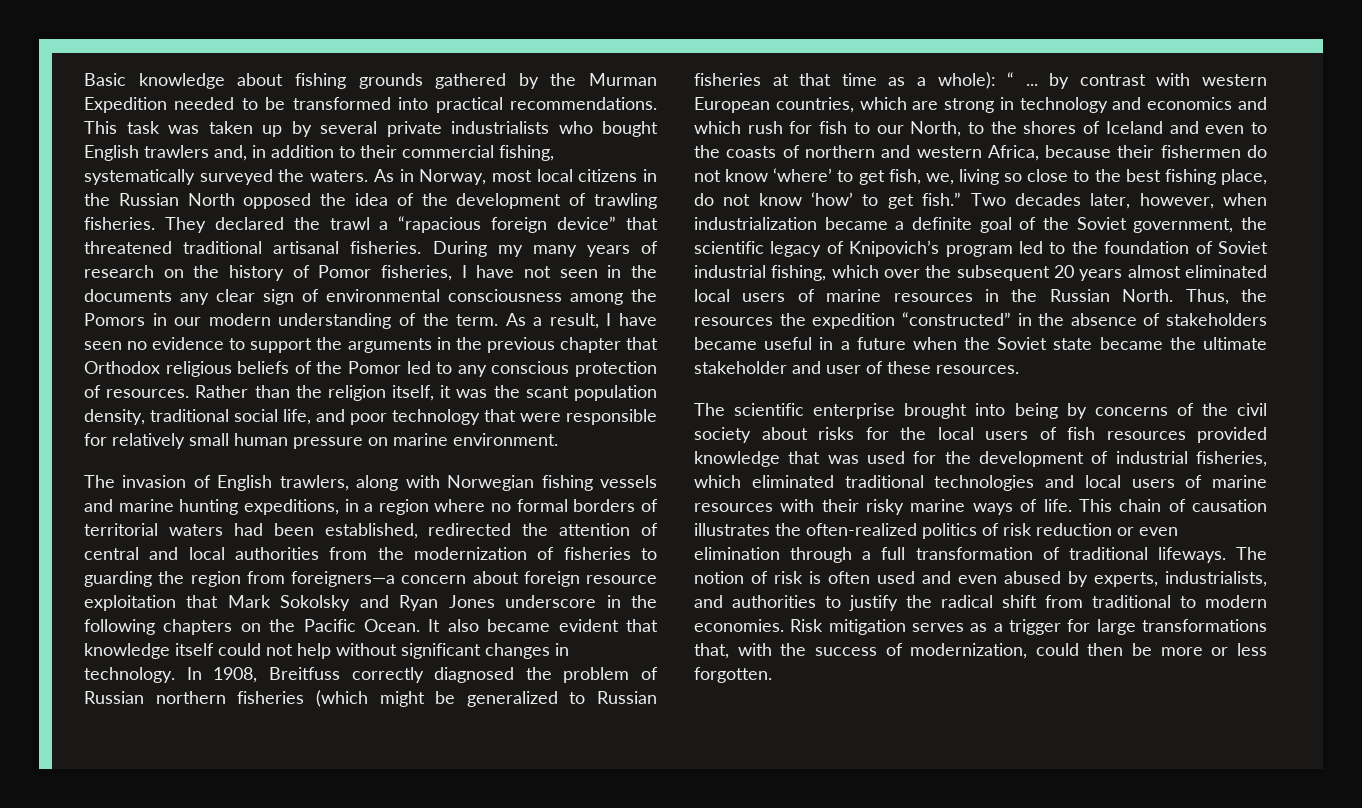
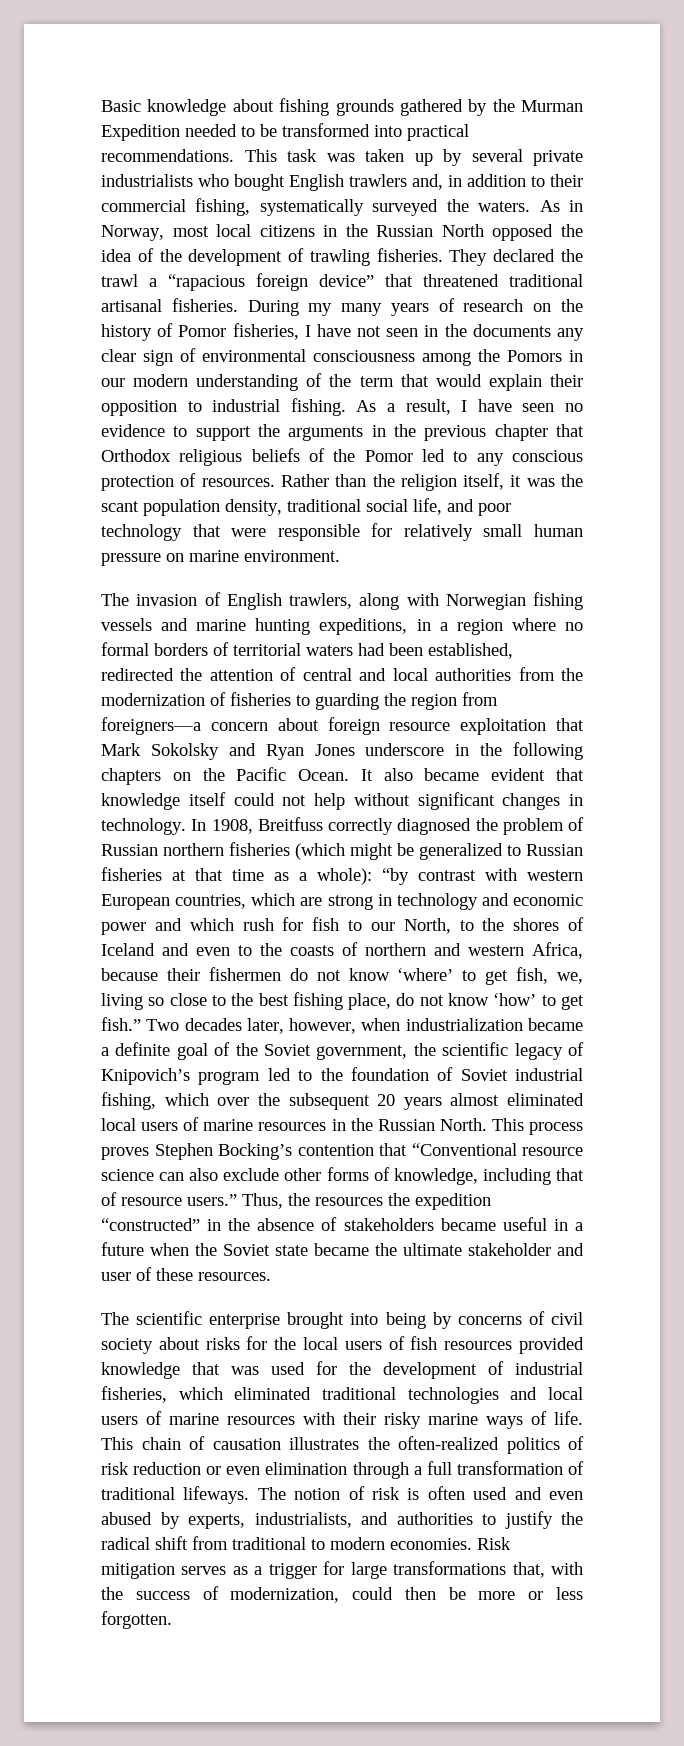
[456,314,499,326] term. -> [359,374,583,391] [101,398,346,416] term that would explain their opposition to industrial fishing.
[1007,72,1070,89] “ ... by -> [382,868,409,885] “by
[1147,97,1233,110] economics -> [513,894,583,906] [101,922,146,935] economic power
(1174, 295) none -> [491,1118,583,1135] [101,1143,583,1160] [101,1167,584,1185] [101,1192,237,1206] This process proves Stephen Bocking’s contention that “Conventional resource science can also exclude other forms of knowledge, including that of resource users.”
[1201,403,1228,416] the -> (545, 1318) none

